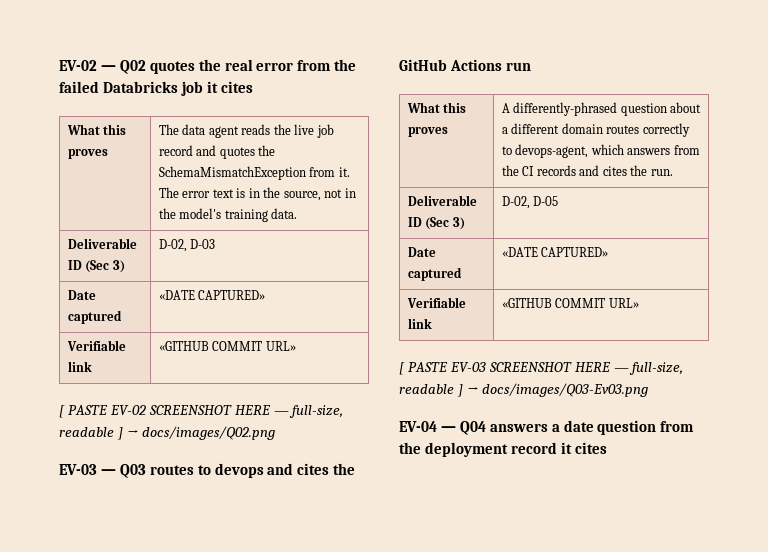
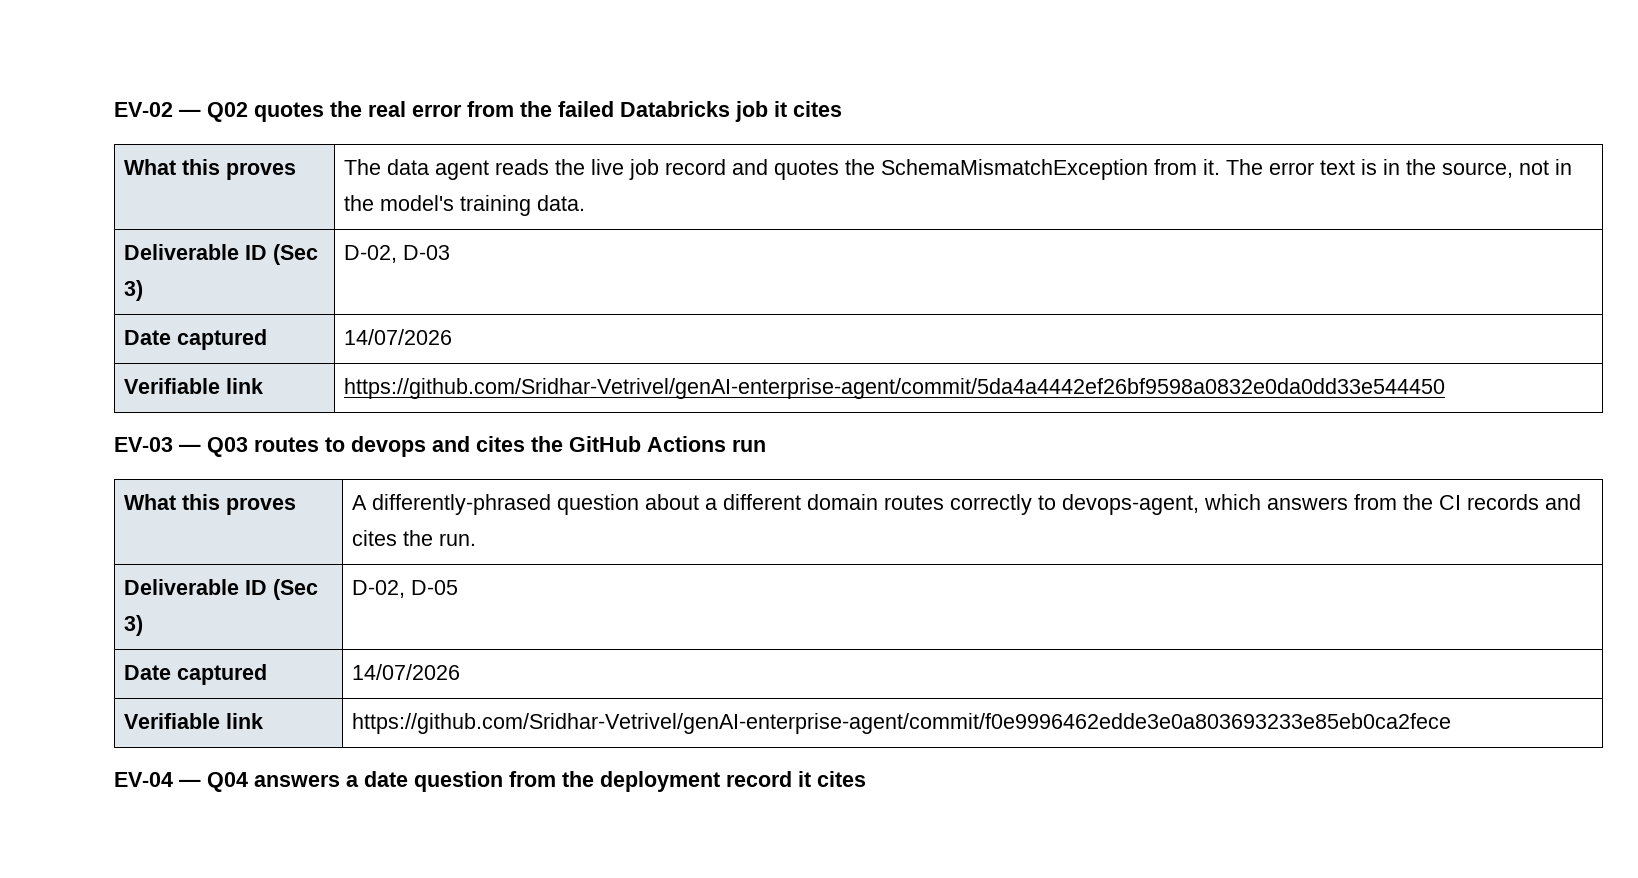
[158,290,266,300] [66,340,126,351] [67,361,92,372] [158,341,296,351] [59,405,344,418] [59,426,275,440] «DATE CAPTURED» // Verifiable link | «GITHUB COMMIT URL» // [ PASTE EV-02 SCREENSHOT HERE — full-size, readable ] → docs/images/Q02.png -> [343,329,452,345] [123,378,263,394] [343,378,1445,399] 14/07/2026 // Verifiable link | https://github.com/Sridhar-Vetrivel/genAI-enterprise-agent/commit/5da4a4442ef26bf9598a0832e0da0dd33e544450
[501,247,609,257] [406,297,466,308] [407,318,432,329] [501,298,639,308] [399,362,684,375] [399,383,648,397] «DATE CAPTURED» // Verifiable link | «GITHUB COMMIT URL» // [ PASTE EV-03 SCREENSHOT HERE — full-size, readable ] → docs/images/Q03-Ev03.png -> [351,664,460,680] [123,713,263,729] [351,713,1451,734] 14/07/2026 // Verifiable link | https://github.com/Sridhar-Vetrivel/genAI-enterprise-agent/commit/f0e9996462edde3e0a803693233e85eb0ca2fece

